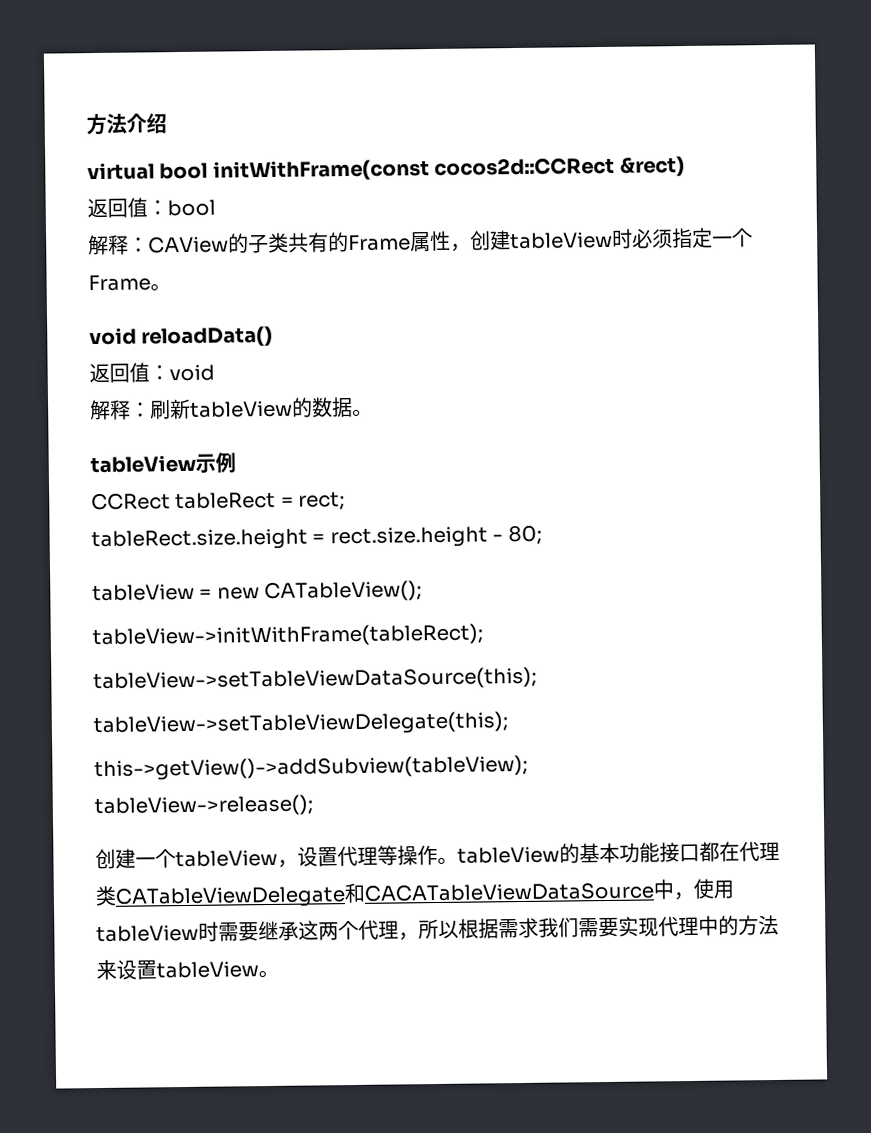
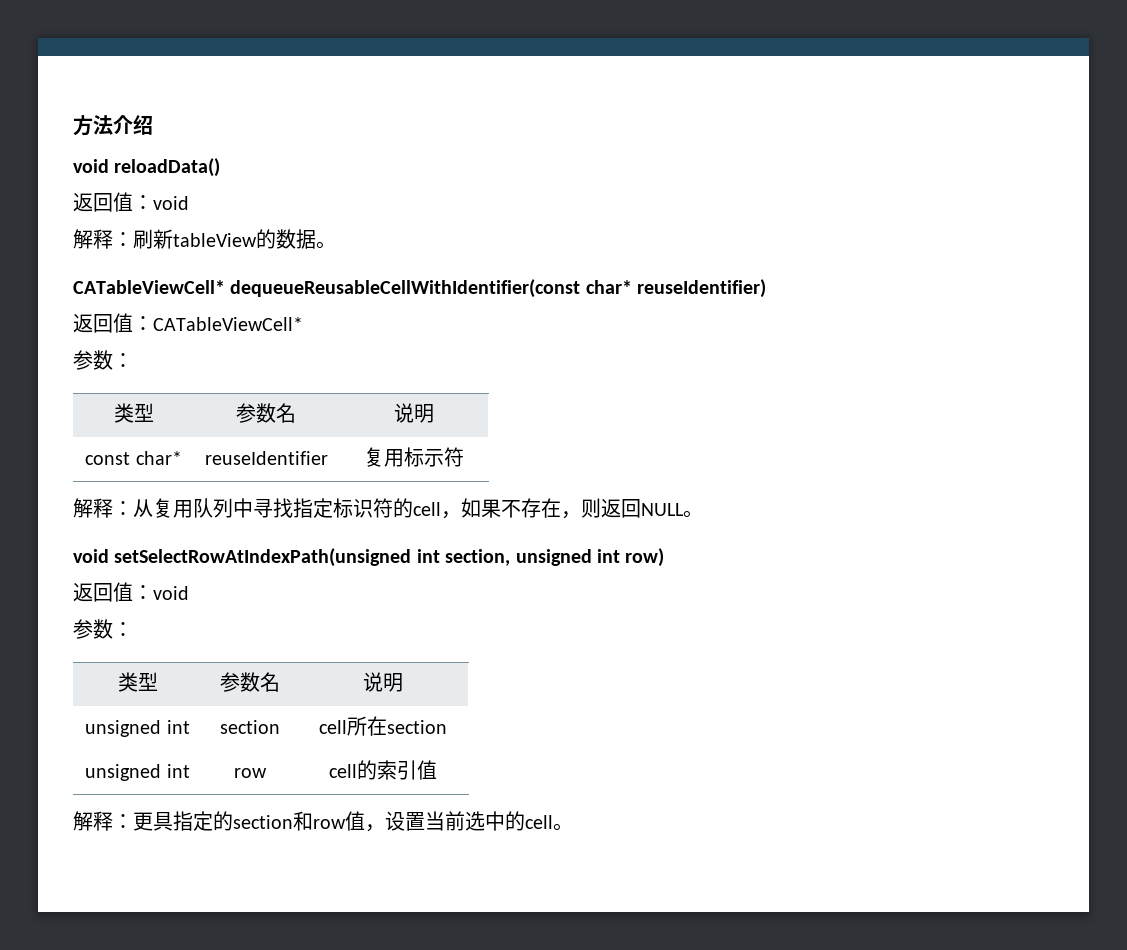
[87,156,685,182] [87,197,216,219] [88,227,753,256] [88,274,171,292] // virtual bool initWithFrame(const cocos2d::CCRect &rect) // 返回值：bool // 解释：CAView的子类共有的Frame属性，创建tableView时必须指定一个Frame。 -> (153, 125) none
[90,452,236,474] [91,491,346,511] [91,525,542,552] [92,580,423,603] [92,623,483,649] [93,666,537,693] [93,711,508,738] [94,754,528,782] [94,794,313,818] [95,841,780,870] [95,878,734,909] [96,914,779,943] [96,959,259,981] tableView示例 // CCRect tableRect = rect; // tableRect.size.height = rect.size.height - 80; // tableView = new CATableView(); // tableView->initWithFrame(tableRect); // tableView->setTableViewDataSource(this); // tableView->setTableViewDelegate(this); // this->getView()->addSubview(tableView); // tableView->release(); // 创建一个tableView，设置代理等操作。tableView的基本功能接口都在代理类CATableViewDelegate和CACATableViewDataSource中，使用tableView时需要继承这两个代理，所以根据需求我们需要实现代理中的方法来设置tableView -> [73,279,767,298] [73,313,303,333] [73,350,133,370] [113,403,154,423] [236,403,296,423] [393,403,434,423] [85,451,182,465] [204,451,328,465] [363,447,464,467] [73,498,703,519] [73,548,665,567] [73,582,189,602] [73,619,133,639] [117,672,158,692] [219,672,280,692] [363,672,403,692] [85,720,190,737] [219,720,280,734] [319,716,447,736] [85,764,190,781] [233,768,267,778] [329,760,437,780] [73,811,553,832] CATableViewCell* dequeueReusableCellWithIdentifier(const char* reuseIdentifier) // 返回值：CATableViewCell* // 参数： // 类型 | 参数名 | 说明 // const char* | reuseIdentifier | 复用标示符 // 解释：从复用队列中寻找指定标识符的cell，如果不存在，则返回NULL。 // void setSelectRowAtIndexPath(unsigned int section, unsigned int row) // 返回值：void // 参数： // 类型 | 参数名 | 说明 // unsigned int | section | cell所在section // unsigned int | row | cell的索引值 // 解释：更具指定的section和row值，设置当前选中的cell

